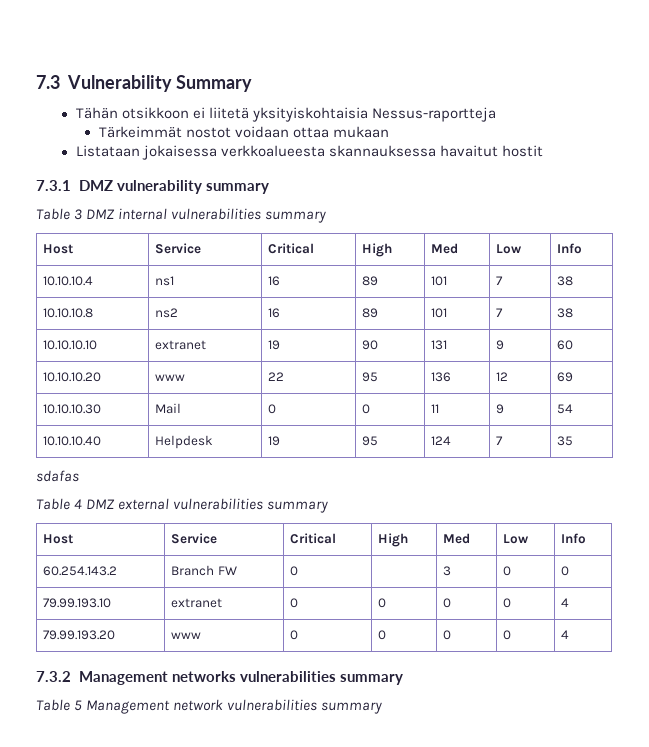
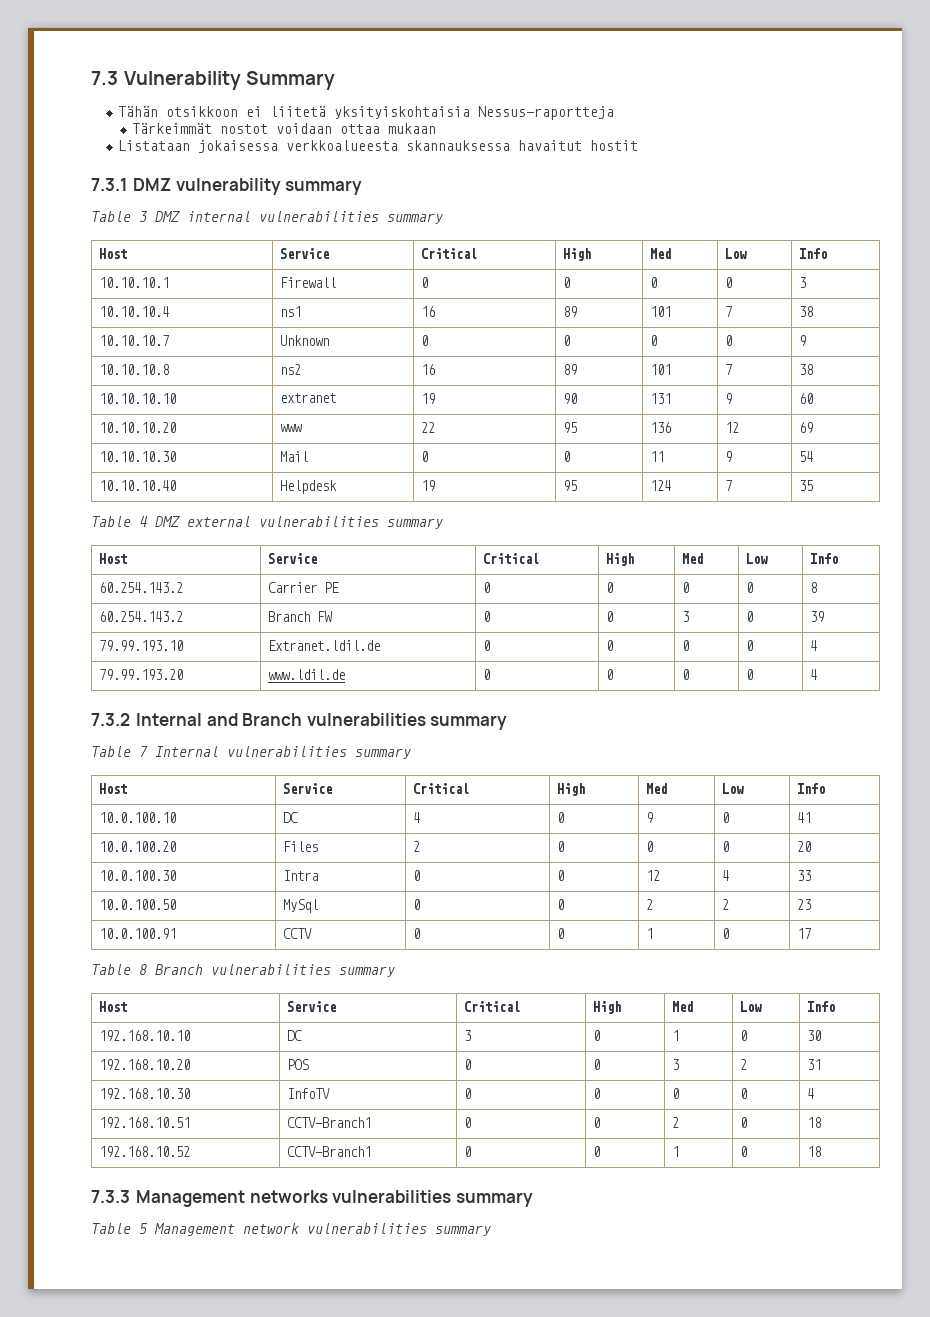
(582, 248) none -> [99,277,170,288] [280,277,337,288] [421,277,429,288] [563,277,571,288] [650,277,658,288] [725,277,733,288] [799,277,807,288] // 10.10.10.1 | Firewall | 0 | 0 | 0 | 0 | 3
(573, 281) none -> [99,335,170,346] [280,335,330,346] [421,335,429,346] [563,335,571,346] [650,335,658,346] [725,335,733,346] [799,335,807,346] // 10.10.10.7 | Unknown | 0 | 0 | 0 | 0 | 9
[36,470,79,482] // sdafas -> (814, 485) none
(586, 538) none -> [99,582,184,593] [268,582,340,593] [483,582,491,593] [606,582,614,593] [682,582,690,593] [746,582,754,593] [810,582,818,593] // 60.254.143.2 | Carrier PE | 0 | 0 | 0 | 0 | 8
[442,566,451,576] [502,566,511,576] [560,566,569,576] | 3 | 0 | 0 -> [606,611,614,622] [682,611,690,622] [746,611,754,622] [810,611,825,622] 0 | 3 | 0 | 39
[170,598,222,608] extranet -> [268,640,381,651] Extranet.ldil.de
[170,632,201,639] www -> [268,669,346,680] www.ldil.de
(71, 676) none -> [136,713,508,730] [91,746,411,759] [99,783,128,794] [283,783,333,794] [413,783,470,794] [557,783,586,796] [646,783,668,794] [722,783,745,794] [797,783,826,794] [99,812,177,823] [283,812,299,823] [413,812,421,823] [557,812,565,823] [646,812,654,823] [722,812,730,823] [797,812,812,823] [99,841,177,852] [283,841,319,852] [413,841,421,852] [557,841,565,852] [646,841,654,852] [722,841,730,852] [797,841,812,852] [99,870,177,881] [283,870,319,881] [413,870,421,881] [557,870,565,881] [646,870,661,881] [722,870,730,881] [797,870,812,881] [99,899,177,910] [283,899,319,913] [413,899,421,910] [557,899,565,910] [646,899,654,910] [722,899,730,910] [797,899,812,910] [99,928,177,939] [283,928,313,939] [413,928,421,939] [557,928,565,939] [646,928,654,939] [722,928,730,939] [797,928,812,939] [91,964,395,977] [99,1001,128,1012] [287,1001,337,1012] [464,1001,521,1012] [593,1001,622,1014] [672,1001,694,1012] [740,1001,763,1012] [807,1001,836,1012] [99,1030,191,1041] [287,1030,303,1041] [464,1030,472,1041] [593,1030,601,1041] [672,1030,680,1041] [740,1030,748,1041] [807,1030,822,1041] [99,1059,191,1070] [287,1059,310,1070] [464,1059,472,1070] [593,1059,601,1070] [672,1059,680,1070] [740,1059,748,1070] [807,1059,822,1070] [99,1088,191,1099] [287,1088,331,1099] [464,1088,472,1099] [593,1088,601,1099] [672,1088,680,1099] [740,1088,748,1099] [807,1088,815,1099] [99,1117,191,1128] [287,1117,372,1128] [464,1117,472,1128] [593,1117,601,1128] [672,1117,680,1128] [740,1117,748,1128] [807,1117,822,1128] [99,1146,191,1157] [287,1146,372,1157] [464,1146,472,1157] [593,1146,601,1157] [672,1146,680,1157] [740,1146,748,1157] [807,1146,822,1157] [91,1190,130,1203] Internal and Branch vulnerabilities summary // Table 7 Internal vulnerabilities summary // Host | Service | Critical | High | Med | Low | Info // 10.0.100.10 | DC | 4 | 0 | 9 | 0 | 41 // 10.0.100.20 | Files | 2 | 0 | 0 | 0 | 20 // 10.0.100.30 | Intra | 0 | 0 | 12 | 4 | 33 // 10.0.100.50 | MySql | 0 | 0 | 2 | 2 | 23 // 10.0.100.91 | CCTV | 0 | 0 | 1 | 0 | 17 // Table 8 Branch vulnerabilities summary // Host | Service | Critical | High | Med | Low | Info // 192.168.10.10 | DC | 3 | 0 | 1 | 0 | 30 // 192.168.10.20 | POS | 0 | 0 | 3 | 2 | 31 // 192.168.10.30 | InfoTV | 0 | 0 | 0 | 0 | 4 // 192.168.10.51 | CCTV-Branch1 | 0 | 0 | 2 | 0 | 18 // 192.168.10.52 | CCTV-Branch1 | 0 | 0 | 1 | 0 | 18 // 7.3.3

